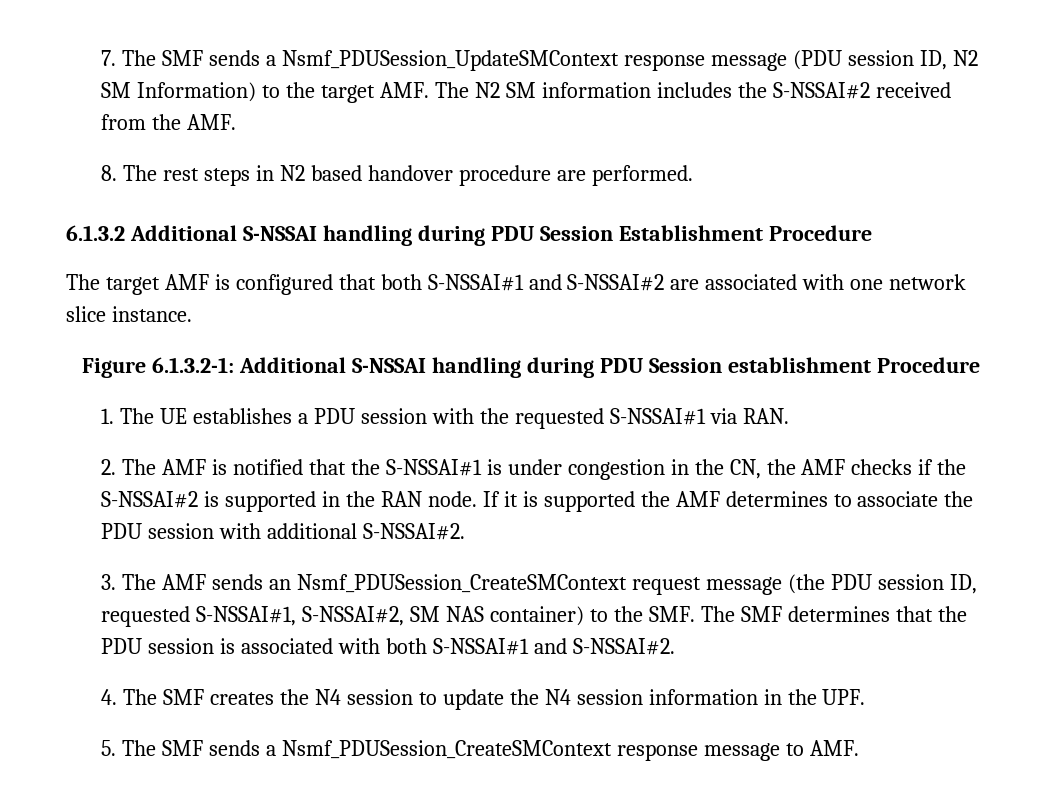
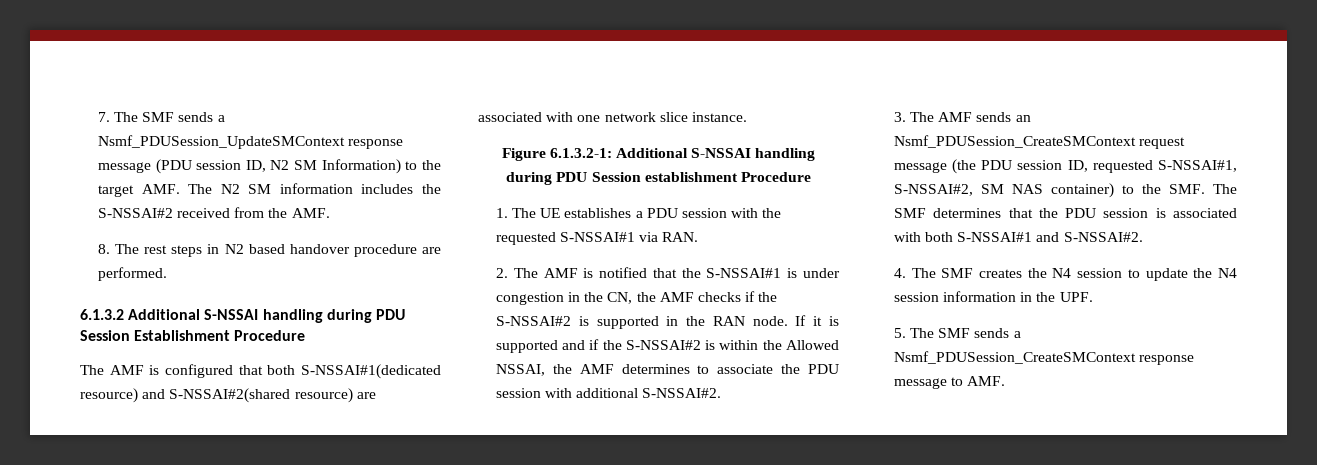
[105,277,160,295] target -> (104, 370) none
[427,274,665,291] S-NSSAI#1 and S-NSSAI#2 -> [301,364,441,379] [80,388,353,403] S-NSSAI#1(dedicated resource) and S-NSSAI#2(shared resource)
(635, 501) none -> [562,339,839,350] [495,364,545,376] and if the S-NSSAI#2 is within the Allowed NSSAI,

